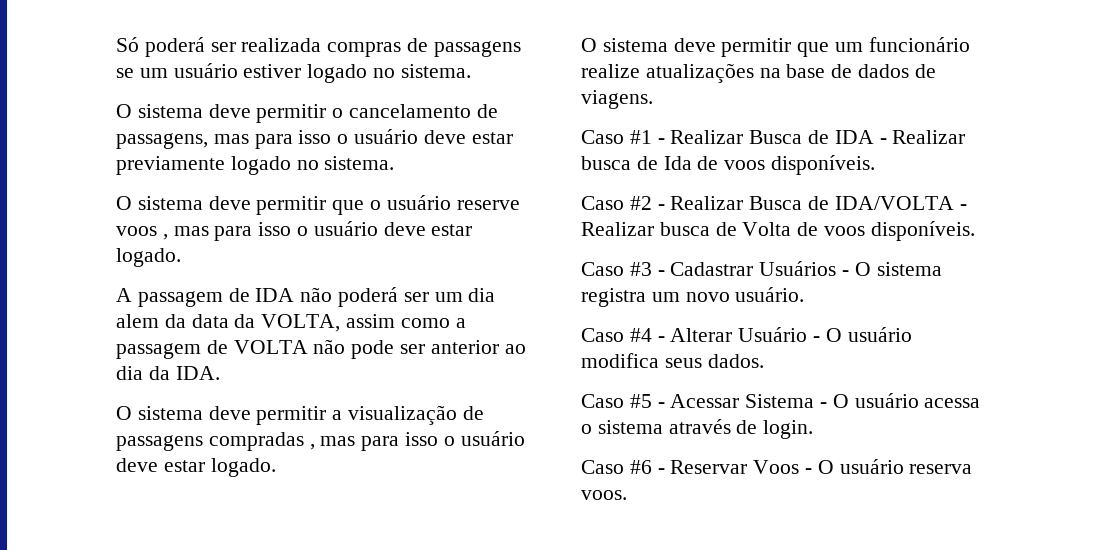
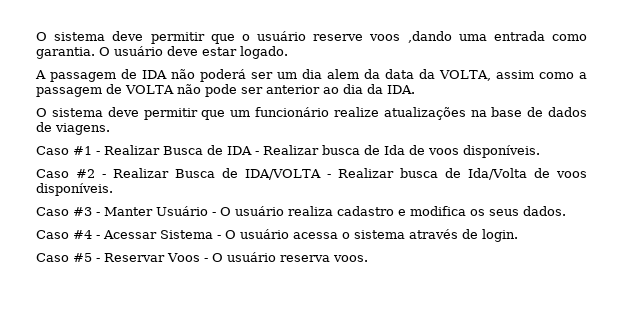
[116,37,521,57] [116,63,471,83] [116,104,498,123] [116,129,513,149] [116,156,395,175] Só poderá ser realizada compras de passagens se um usuário estiver logado no sistema. // O sistema deve permitir o cancelamento de passagens, mas para isso o usuário deve estar previamente logado no sistema. // -> (36, 36) none
[162,222,309,241] , mas para isso o -> [407,31,588,43] [36,47,110,59] ,dando uma entrada como garantia. O
[116,405,484,425] [116,431,525,451] [116,458,276,477] // O sistema deve permitir a visualização de passagens compradas , mas para isso o usuário deve estar logado. -> (415, 89) none
[742,222,792,236] Volta -> [468,168,528,180] Ida/Volta
[670,261,942,276] [581,287,805,307] [581,327,912,342] [581,353,659,368] Cadastrar Usuários - O sistema registra um novo usuário. // Caso #4 - Alterar Usuário - O usuário modifica -> [104,206,485,216] Manter Usuário - O usuário realiza cadastro e modifica os
[629,394,652,408] #5 -> [73,230,92,239] #4
[629,460,652,474] #6 -> [73,253,92,262] #5

